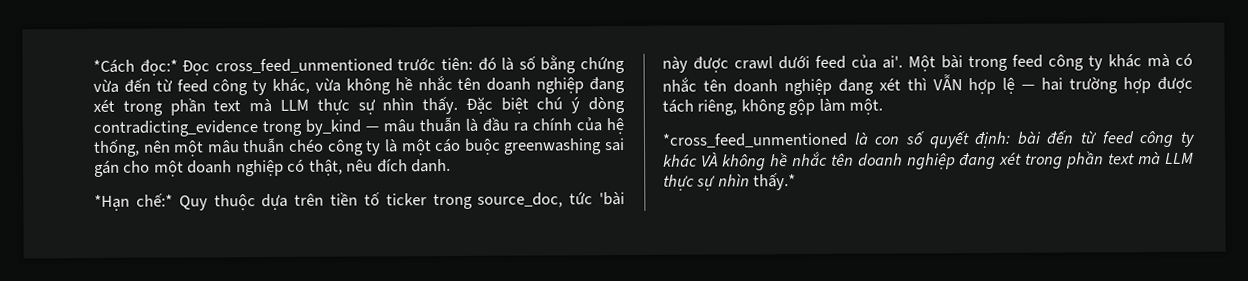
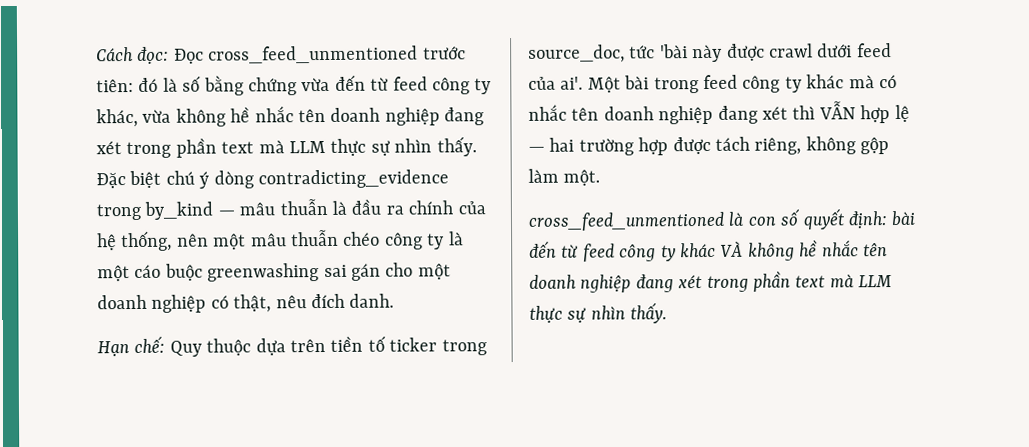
[93,59,178,76] *Cách đọc:* -> [96,46,170,64] Cách đọc:
[94,193,173,211] *Hạn chế:* -> [97,335,166,357] Hạn chế:
[662,132,848,148] *cross_feed_unmentioned -> [528,211,725,231] cross_feed_unmentioned
[753,173,797,191] thấy.* -> [630,302,668,324] thấy.

